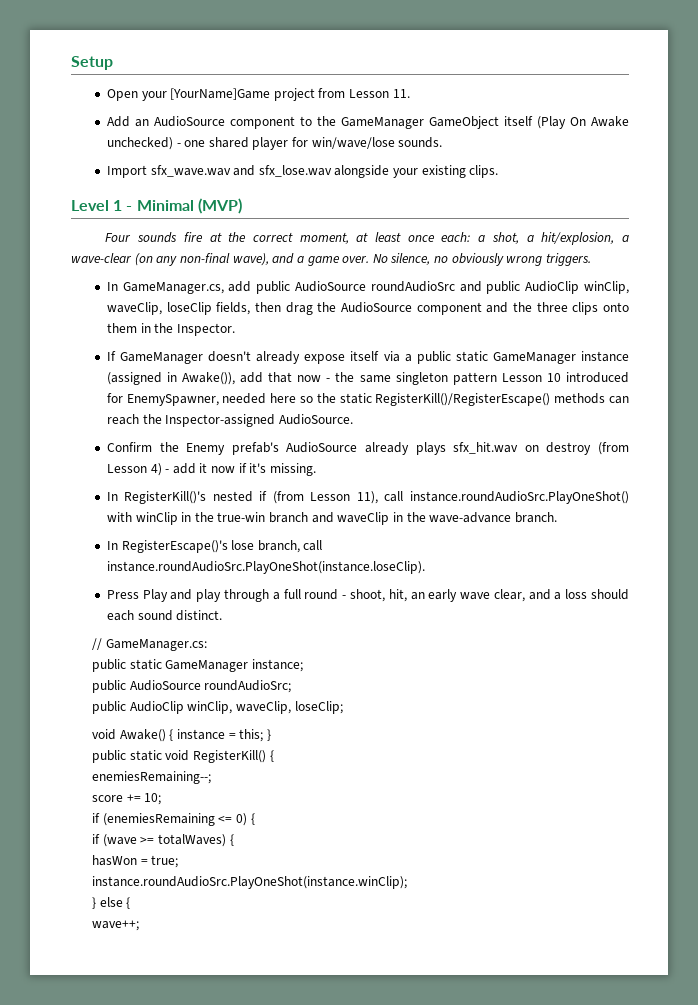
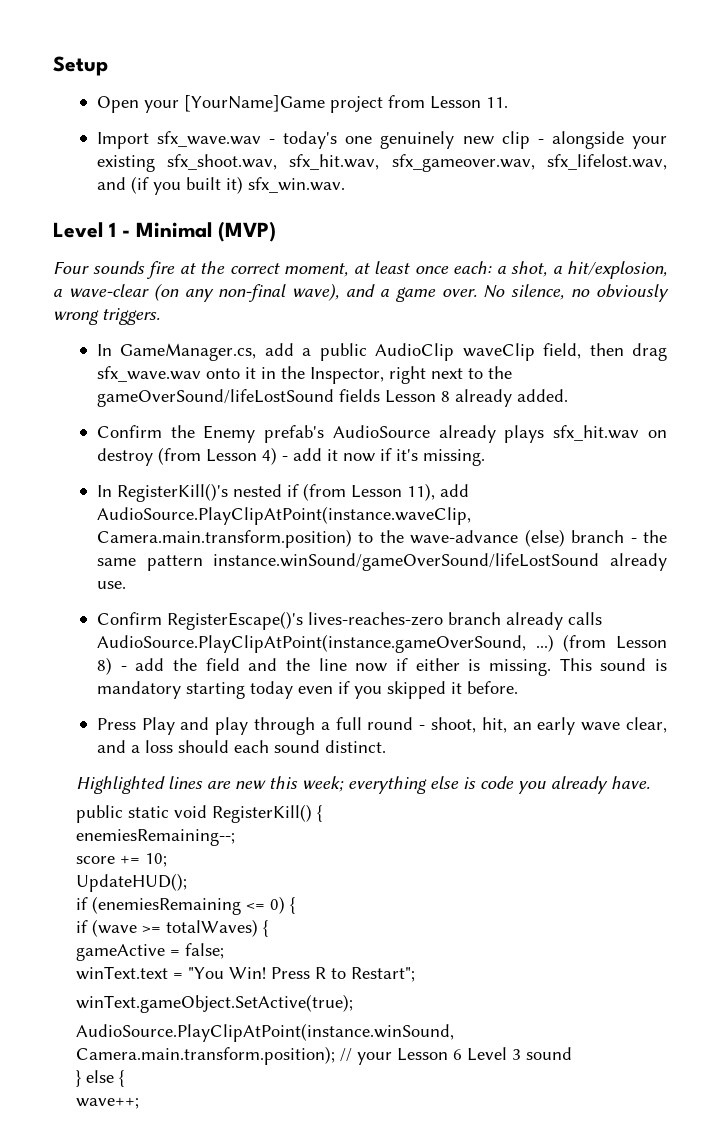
[106,116,629,129] [106,137,443,150] [106,165,499,178] Add an AudioSource component to the GameManager GameObject itself (Play On Awake unchecked) - one shared player for win/wave/lose sounds. // Import sfx_wave.wav and sfx_lose.wav alongside your existing clips. -> [96,131,667,149] [96,154,667,172] [96,176,345,195] Import sfx_wave.wav - today's one genuinely new clip - alongside your existing sfx_shoot.wav, sfx_hit.wav, sfx_gameover.wav, sfx_lifelost.wav, and (if you built it) sfx_win.wav.
[256,281,629,294] [106,302,629,315] [106,323,235,336] [106,351,629,364] [106,372,629,385] [106,393,629,406] [106,414,353,427] public AudioSource roundAudioSrc and public AudioClip winClip, waveClip, loseClip fields, then drag the AudioSource component and the three clips onto them in the Inspector. // If GameManager doesn't already expose itself via a public static GameManager instance (assigned in Awake()), add that now - the same singleton pattern Lesson 10 introduced for EnemySpawner, needed here so the static RegisterKill()/RegisterEscape() methods can reach the Inspector-assigned AudioSource. -> [302,343,667,361] [96,366,512,384] [96,389,568,407] a public AudioClip waveClip field, then drag sfx_wave.wav onto it in the Inspector, right next to the gameOverSound/lifeLostSound fields Lesson 8 already added.
[384,491,629,504] [106,512,557,525] [106,540,323,553] [106,561,425,574] call instance.roundAudioSrc.PlayOneShot() with winClip in the true-win branch and waveClip in the wave-advance branch. // In RegisterEscape()'s lose branch, call instance.roundAudioSrc.PlayOneShot(instance.loseClip). -> [439,484,469,497] [96,506,471,525] [96,529,667,548] [96,553,667,571] [96,581,126,589] [96,611,602,630] [96,634,667,653] [96,657,668,676] [96,681,518,699] add AudioSource.PlayClipAtPoint(instance.waveClip, Camera.main.transform.position) to the wave-advance (else) branch - the same pattern instance.winSound/gameOverSound/lifeLostSound already use. // Confirm RegisterEscape()'s lives-reaches-zero branch already calls AudioSource.PlayClipAtPoint(instance.gameOverSound, ...) (from Lesson 8) - add the field and the line now if either is missing. This sound is mandatory starting today even if you skipped it before.
[92,638,207,651] [92,659,303,672] [92,680,292,693] [92,701,343,714] [92,729,271,742] // GameManager.cs: // public static GameManager instance; // public AudioSource roundAudioSrc; // public AudioClip winClip, waveClip, loseClip; // void Awake() { instance = this; } -> [76,776,651,794] Highlighted lines are new this week; everything else is code you already have.
(162, 799) none -> [76,873,188,892] // UpdateHUD();
[92,855,179,868] [92,876,408,889] hasWon = true; // instance.roundAudioSrc.PlayOneShot(instance.winClip); -> [76,943,225,961] [76,966,416,982] [76,994,354,1013] [76,1023,455,1042] [76,1046,573,1065] gameActive = false; // winText.text = "You Win! Press R to Restart"; // winText.gameObject.SetActive(true); // AudioSource.PlayClipAtPoint(instance.winSound, Camera.main.transform.position); // your Lesson 6 Level 3 sound

